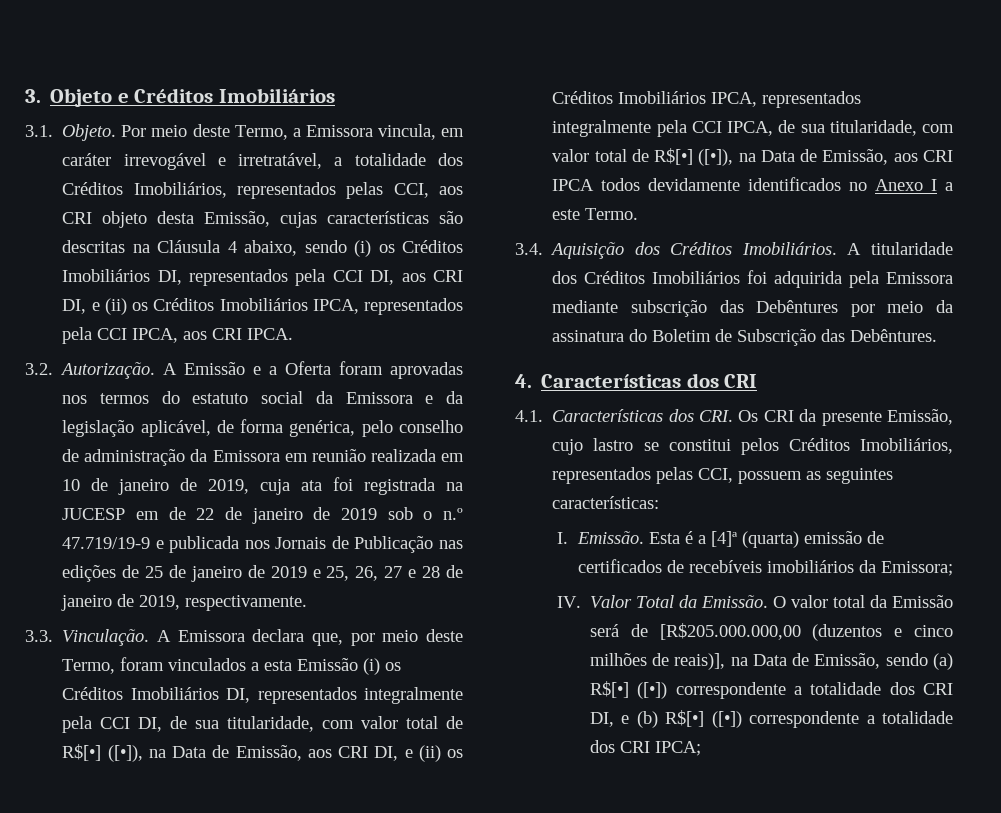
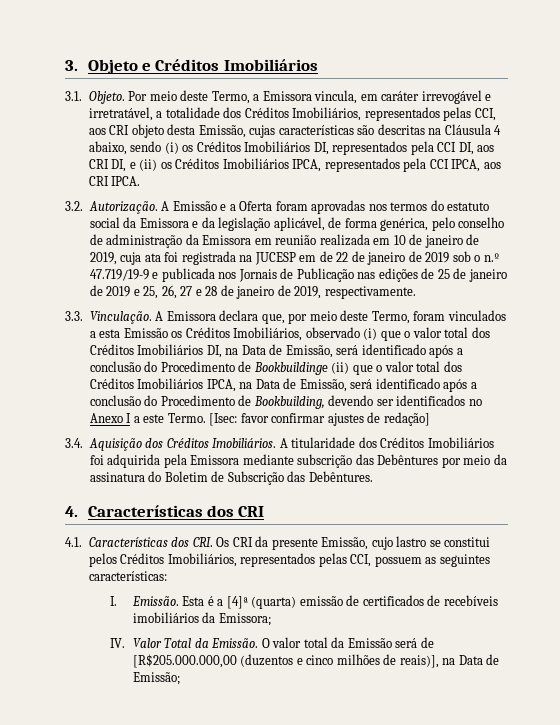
[363,658,402,675] [62,687,463,704] [62,716,464,733] [62,744,463,762] [552,91,862,108] [552,120,954,137] [552,148,953,166] [552,178,741,191] (i) os Créditos Imobiliários DI, representados integralmente pela CCI DI, de sua titularidade, com valor total de R$[•] ([•]), na Data de Emissão, aos CRI DI, e (ii) os Créditos Imobiliários IPCA, representados integralmente pela CCI IPCA, de sua titularidade, com valor total de R$[•] ([•]), na Data de Emissão, aos CRI IPCA todos devidamente -> [171,327,490,341] [89,344,463,358] [89,361,462,375] [89,378,477,392] [89,395,394,409] os Créditos Imobiliários, observado (i) que o valor total dos Créditos Imobiliários DI, na Data de Emissão, será identificado após a conclusão do Procedimento de Bookbuildinge (ii) que o valor total dos Créditos Imobiliários IPCA, na Data de Emissão, será identificado após a conclusão do Procedimento de Bookbuilding, devendo ser
(639, 214) none -> [209,412,430,426] [Isec: favor confirmar ajustes de redação]
[814,653,954,670] [589,681,953,699] [589,710,953,728] [589,740,701,756] Emissão, sendo (a) R$[•] ([•]) correspondente a totalidade dos CRI DI, e (b) R$[•] ([•]) correspondente a totalidade dos CRI IPCA; -> [132,672,180,685] Emissão;

